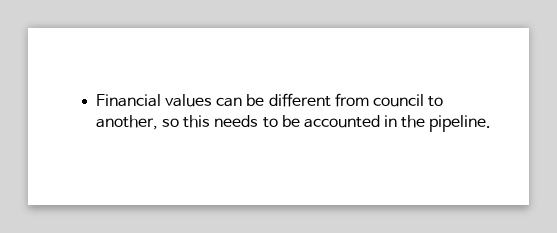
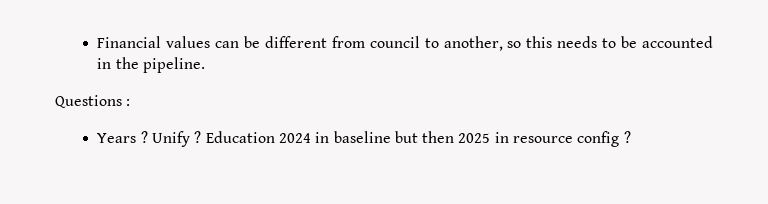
(492, 123) none -> [55,95,131,108] [97,131,631,147] // Questions : // Years ? Unify ? Education 2024 in baseline but then 2025 in resource config ?

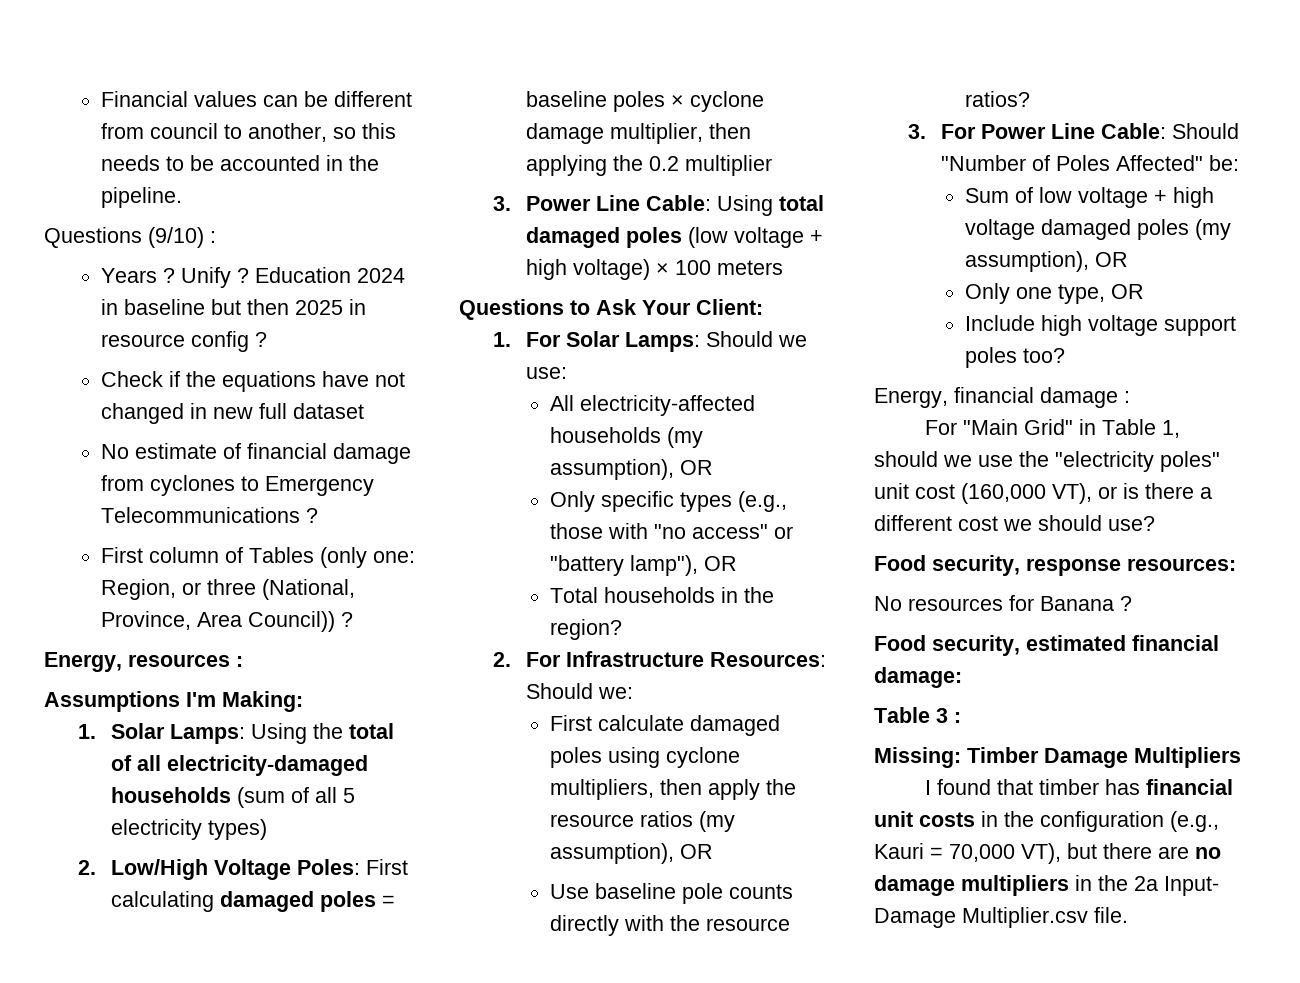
(122, 101) none -> [148,227,204,248] (9/10)
(631, 137) none -> [101,371,406,392] [101,403,365,424] [101,443,412,464] [101,475,375,496] [101,507,319,523] [101,547,416,568] [101,579,356,600] [101,611,354,632] [44,652,243,672] [44,691,303,712] [77,723,395,744] [111,755,369,776] [111,787,356,808] [111,819,268,840] [77,859,409,880] [111,891,396,912] [526,91,765,112] [526,123,752,144] [526,155,773,176] [492,195,825,216] [526,227,824,248] [526,259,784,280] [459,299,763,320] [492,331,808,352] [526,367,568,379] [550,395,756,416] [550,427,704,448] [550,459,714,480] [550,491,788,512] [550,523,794,539] [550,555,738,576] [550,587,775,603] [550,619,623,640] [492,651,827,667] [526,683,634,699] [550,715,781,736] [550,747,741,768] [550,779,797,800] [550,811,736,832] [550,843,714,864] [550,883,794,904] [550,915,791,936] [965,91,1031,107] [907,123,1240,139] [941,155,1240,171] [965,187,1215,208] [965,219,1232,240] [965,251,1129,272] [965,283,1145,304] [965,315,1237,336] [965,347,1066,368] [874,387,1130,408] [924,419,1180,438] [874,451,1220,472] [874,483,1212,504] [874,515,1155,531] [874,555,1236,576] [874,595,1132,611] [874,635,1219,656] [874,667,962,688] [874,707,961,723] [874,747,1241,768] [924,779,1233,795] [874,811,1219,832] [874,843,1221,864] [874,875,1219,896] [874,907,1128,928] // Check if the equations have not changed in new full dataset // No estimate of financial damage from cyclones to Emergency Telecommunications ? // First column of Tables (only one: Region, or three (National, Province, Area Council)) ? // Energy, resources : // Assumptions I'm Making: // 1. Solar Lamps: Using the total of all electricity-damaged households (sum of all 5 electricity types) // 2. Low/High Voltage Poles: First calculating damaged poles = baseline poles × cyclone damage multiplier, then applying the 0.2 multiplier // 3. Power Line Cable: Using total damaged poles (low voltage + high voltage) × 100 meters // Questions to Ask Your Client: // 1. For Solar Lamps: Should we use: // All electricity-affected households (my assumption), OR // Only specific types (e.g., those with "no access" or "battery lamp"), OR // Total households in the region? // 2. For Infrastructure Resources: Should we: // First calculate damaged poles using cyclone multipliers, then apply the resource ratios (my assumption), OR // Use baseline pole counts directly with the resource ratios? // 3. For Power Line Cable: Should "Number of Poles Affected" be: // Sum of low voltage + high voltage damaged poles (my assumption), OR // Only one type, OR // Include high voltage support poles too? // Energy, financial damage : // For "Main Grid" in Table 1, should we use the "electricity poles" unit cost (160,000 VT), or is there a different cost we should use? // Food security, response resources: // No resources for Banana ? // Food security, estimated financial damage: // Table 3 : // Missing: Timber Damage Multipliers // I found that timber has financial unit costs in the configuration (e.g., Kauri = 70,000 VT), but there are no damage multipliers in the 2a Input- Damage Multiplier.csv file.

